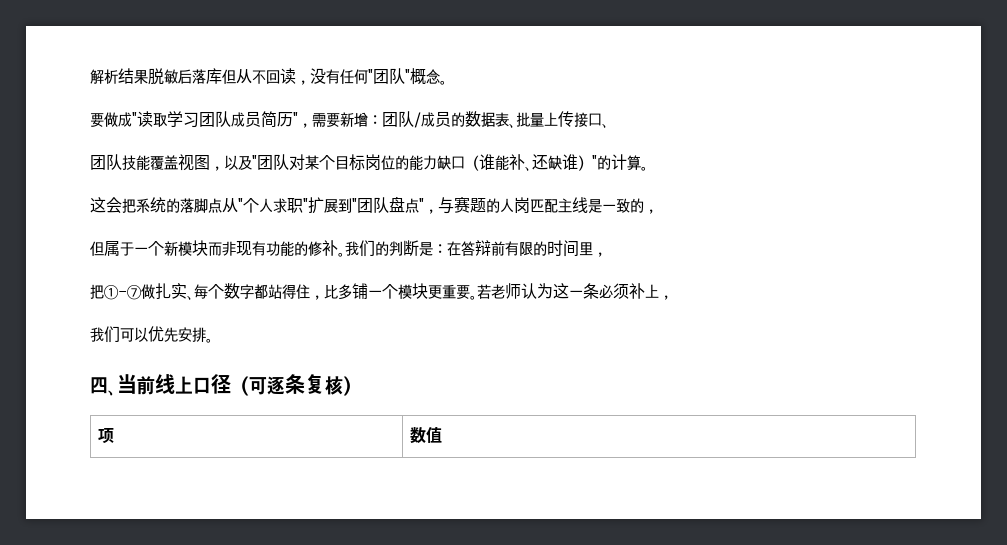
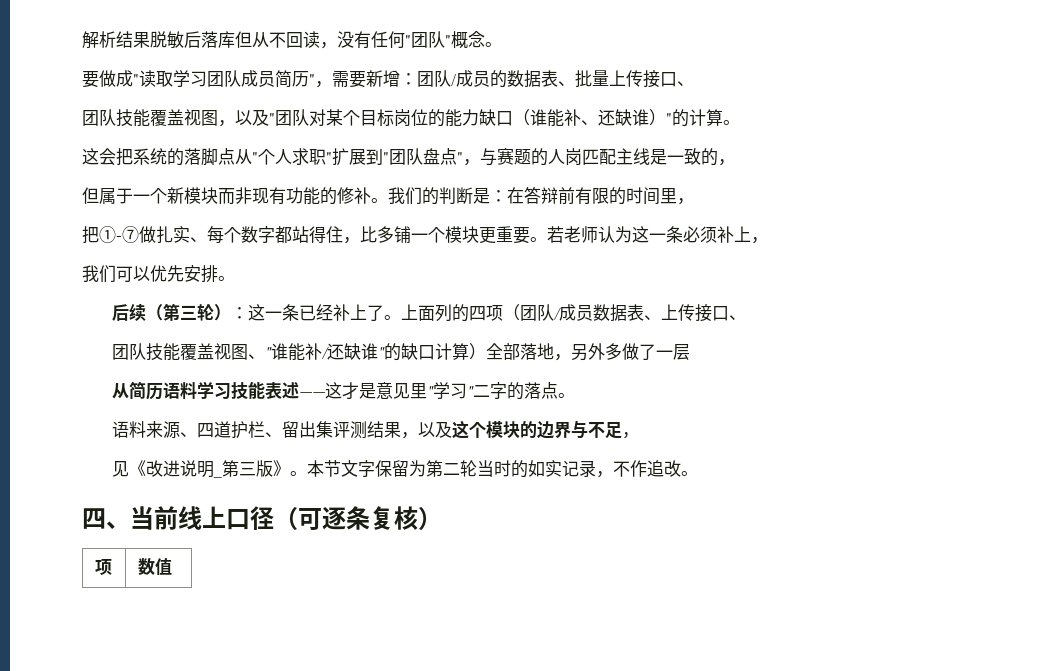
(213, 340) none -> [112,303,747,322] [112,343,691,361] [112,381,576,400] [112,420,640,439] [112,460,699,478] // 后续（第三轮）：这一条已经补上了。上面列的四项（团队/成员数据表、上传接口、 // 团队技能覆盖视图、"谁能补/还缺谁"的缺口计算）全部落地，另外多做了一层 // 从简历语料学习技能表述——这才是意见里"学习"二字的落点。 // 语料来源、四道护栏、留出集评测结果，以及这个模块的边界与不足， // 见《改进说明_第三版》。本节文字保留为第二轮当时的如实记录，不作追改。

